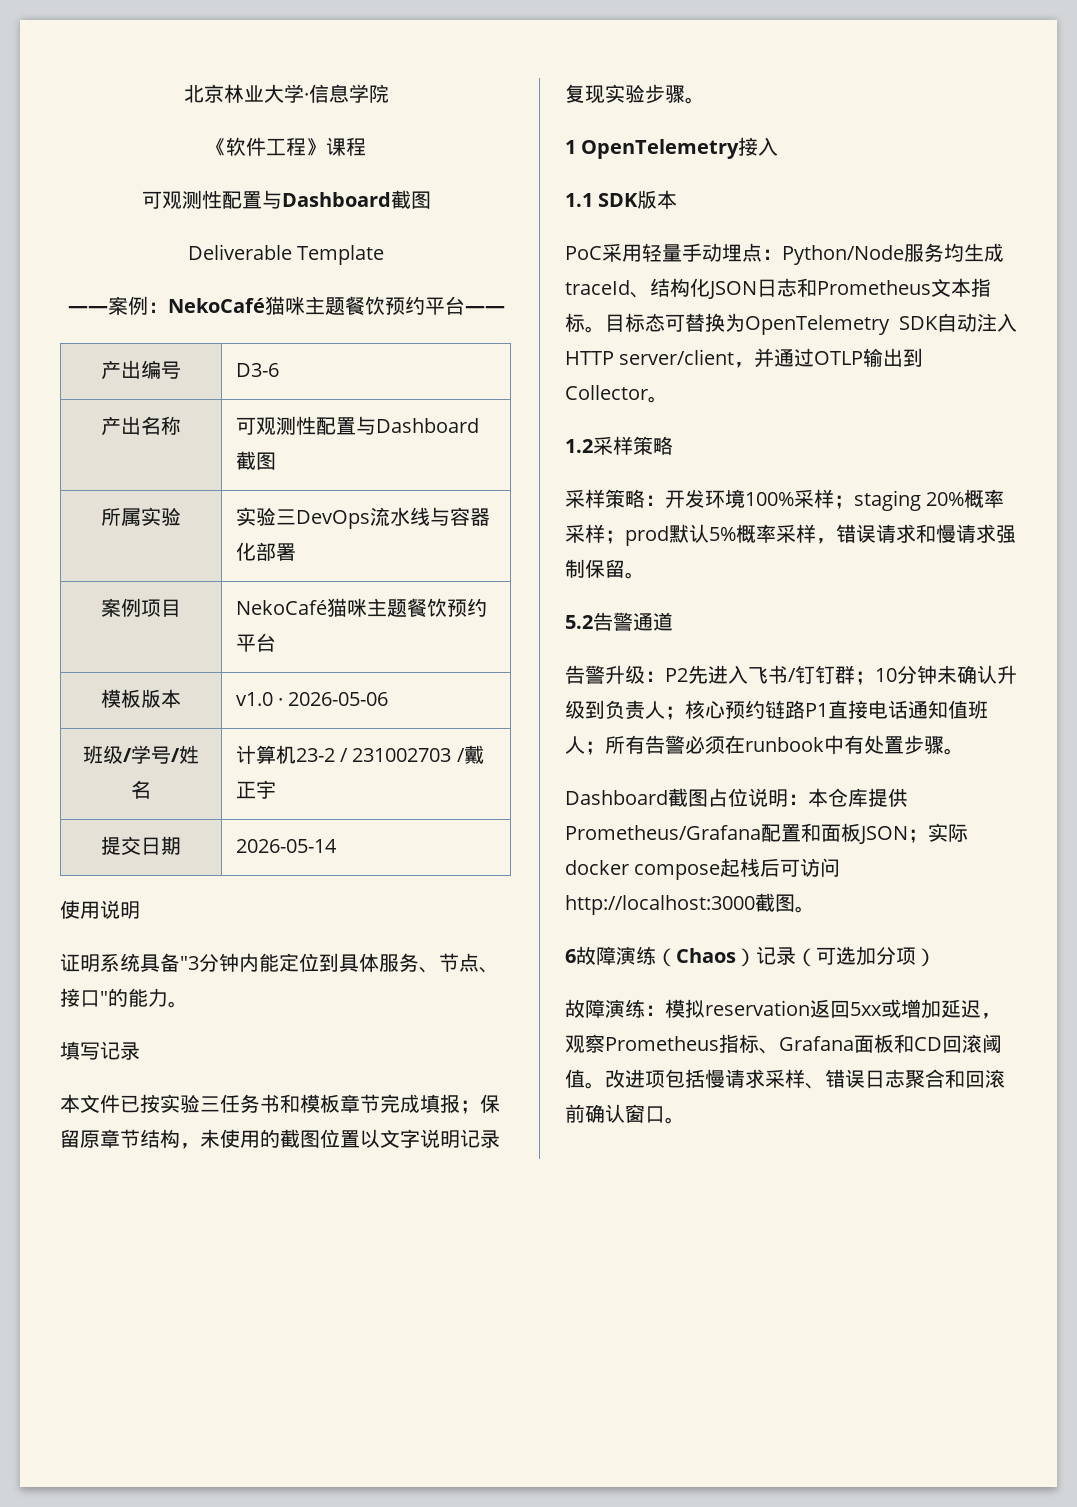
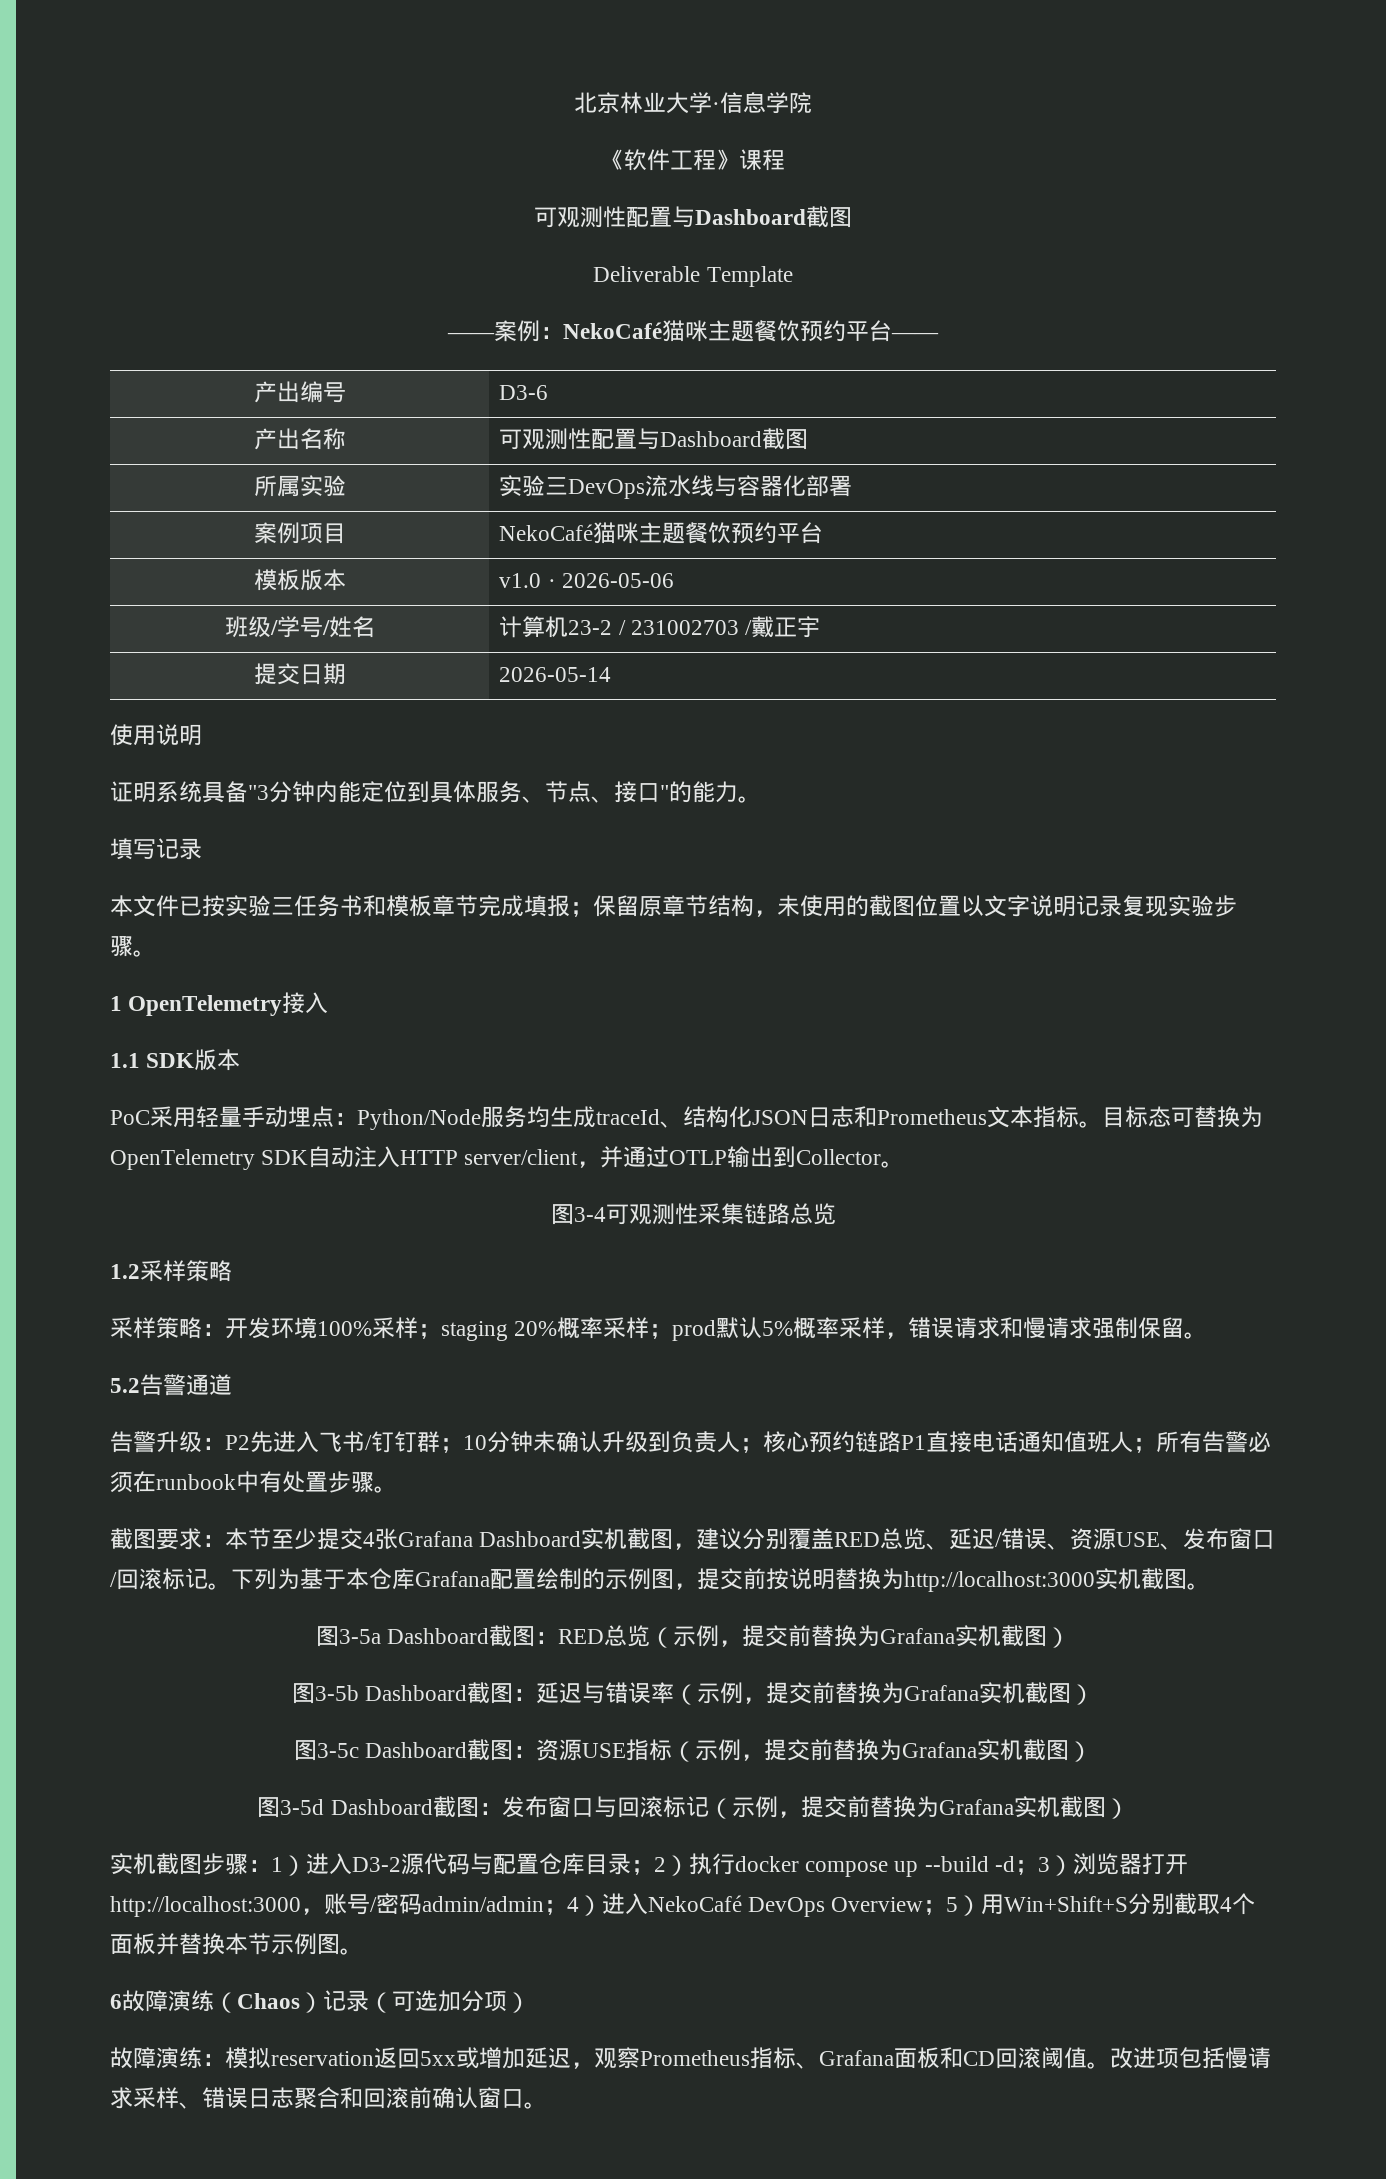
(668, 399) none -> [550,1203,836,1225] // 图3-4可观测性采集链路总览
[565,788,908,807] [565,823,968,844] [565,858,841,880] [565,893,775,915] Dashboard截图占位说明：本仓库提供Prometheus/Grafana配置和面板JSON；实际docker compose起栈后可访问http://localhost:3000截 -> [110,1528,1276,1550] [110,1568,1210,1592] [315,1625,1071,1648] [291,1682,1095,1705] [293,1739,1093,1762] [257,1796,1129,1819] [110,1853,1188,1877] [110,1893,1256,1917] [110,1933,317,1955] 截图要求：本节至少提交4张Grafana Dashboard实机截图，建议分别覆盖RED总览、延迟/错误、资源USE、发布窗口/回滚标记。下列为基于本仓库Grafana配置绘制的示例图，提交前按说明替换为http://localhost:3000实机截图。 // 图3-5a Dashboard截图：RED总览（示例，提交前替换为Grafana实机截图） // 图3-5b Dashboard截图：延迟与错误率（示例，提交前替换为Grafana实机截图） // 图3-5c Dashboard截图：资源USE指标（示例，提交前替换为Grafana实机截图） // 图3-5d Dashboard截图：发布窗口与回滚标记（示例，提交前替换为Grafana实机截图） // 实机截图步骤：1）进入D3-2源代码与配置仓库目录；2）执行docker compose up --build -d；3）浏览器打开http://localhost:3000，账号/密码admin/admin；4）进入NekoCafé DevOps Overview；5）用Win+Shift+S分别截取4个面板并替换本节示例

